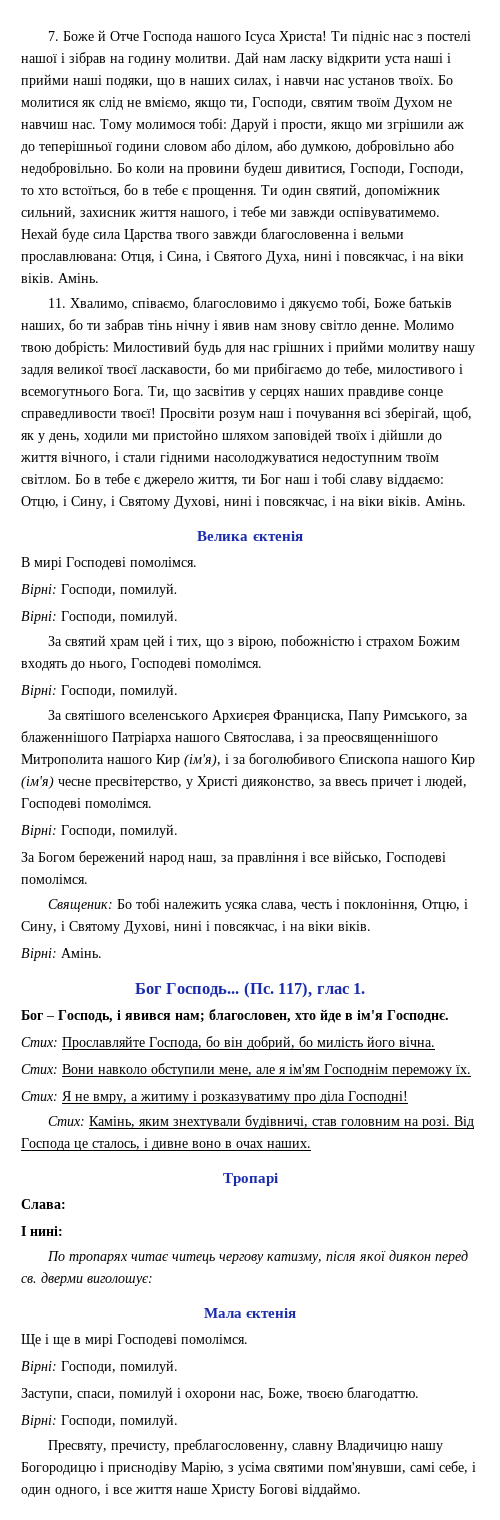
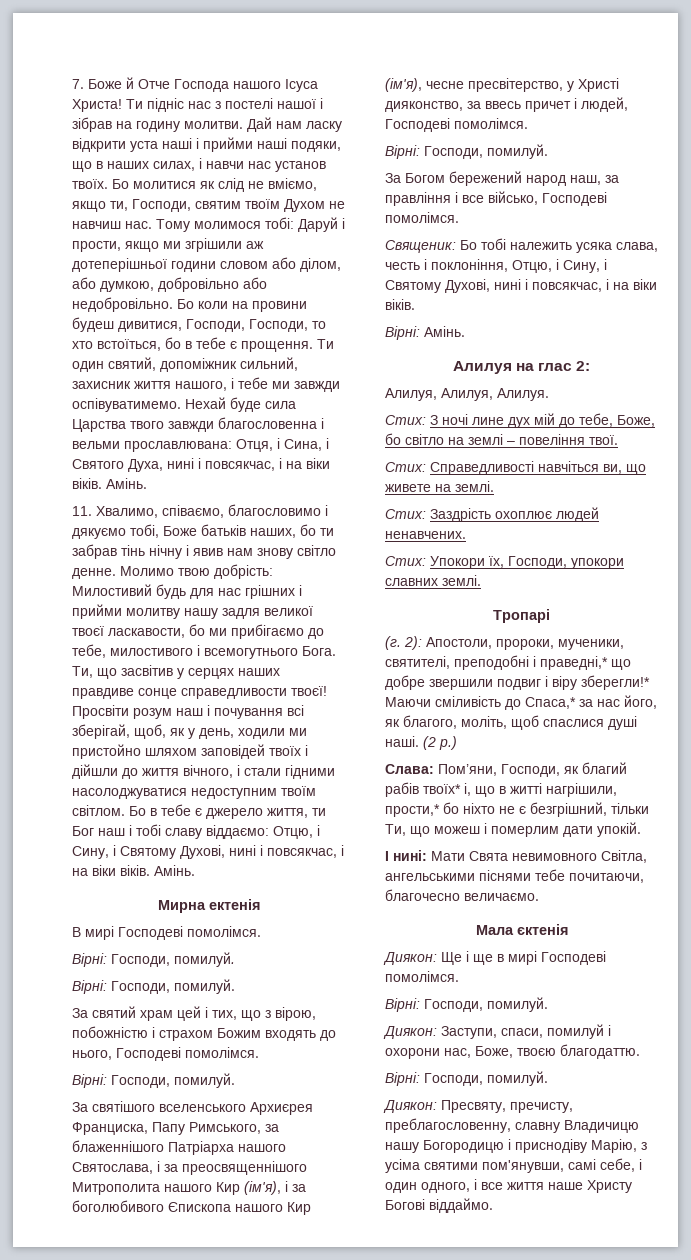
[21,141,112,154] до теперішньої -> [72,258,167,272] дотеперішньої
[197,531,303,541] Велика єктенія -> [157,899,260,913] Мирна ектенія
[21,776,54,789] (ім'я) -> [385,78,422,92] (ім'я),
[134,982,366,998] [21,1009,449,1023] [21,1036,435,1050] [21,1063,471,1077] [21,1091,408,1104] [48,1115,475,1129] [21,1138,311,1151] [222,1173,278,1186] [21,1199,66,1209] [21,1226,63,1236] [47,1250,469,1264] [21,1272,153,1286] Бог Господь... (Пс. 117), глас 1. // Бог – Господь, і явився нам; благословен, хто йде в ім'я Господнє. // Стих: Прославляйте Господа, бо він добрий, бо милість його вічна. // Стих: Вони навколо обступили мене, але я ім'ям Господнім переможу їх. // Стих: Я не вмру, а житиму і розказуватиму про діла Господні! // Стих: Камінь, яким знехтували будівничі, став головним на розі. Від Господа це сталось, і дивне воно в очах наших. // Тропарі // Слава: // І нині: // По тропарях читає читець чергову катизму, після якої диякон перед св. дверми виголошує: -> [452,361,591,374] [385,388,549,401] [385,413,655,428] [385,433,618,445] [385,461,646,475] [385,481,494,492] [385,507,599,522] [385,531,466,539] [385,556,624,569] [385,575,481,586] [493,609,550,623] [385,636,624,650] [385,655,631,670] [385,675,650,690] [385,695,657,710] [385,715,637,730] [385,736,457,750] [385,762,627,777] [385,782,617,797] [385,802,649,817] [385,822,641,837] [385,850,647,863] [385,869,644,883] [385,889,539,901] Алилуя на глас 2: // Алилуя, Алилуя, Алилуя. // Стих: З ночі лине дух мій до тебе, Боже, бо світло на землі – повеління твої. // Стих: Справедливості навчіться ви, що живете на землі. // Стих: Заздрість охоплює людей ненавчених. // Стих: Упокори їх, Господи, упокори славних землі. // Тропарі // (г. 2): Апостоли, пророки, мученики, святителі, преподобні і праведні,* що добре звершили подвиг і віру зберегли!* Маючи сміливість до Спаса,* за нас його, як благого, моліть, щоб спаслися душі наші. (2 р.) // Слава: Пом’яни, Господи, як благий рабів твоїх* і, що в житті нагрішили, прости,* бо ніхто не є безгрішний, тільки Ти, що можеш і померлим дати упокій. // І нині: Мати Свята невимовного Світла, ангельськими піснями тебе почитаючи, благочесно величаємо.
(297, 1313) none -> [383,952,437,965] Диякон:
(178, 1367) none -> [383,1026,437,1039] Диякон:
(178, 1421) none -> [383,1100,437,1113] Диякон:

